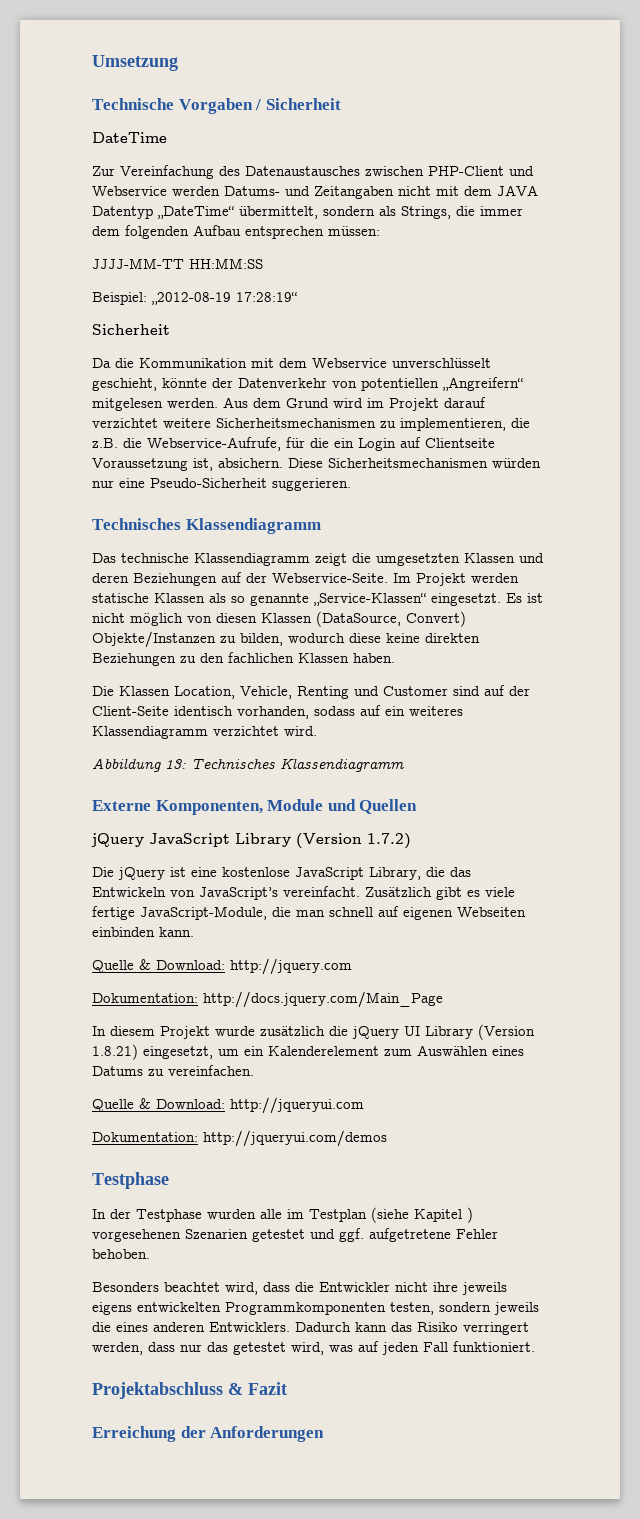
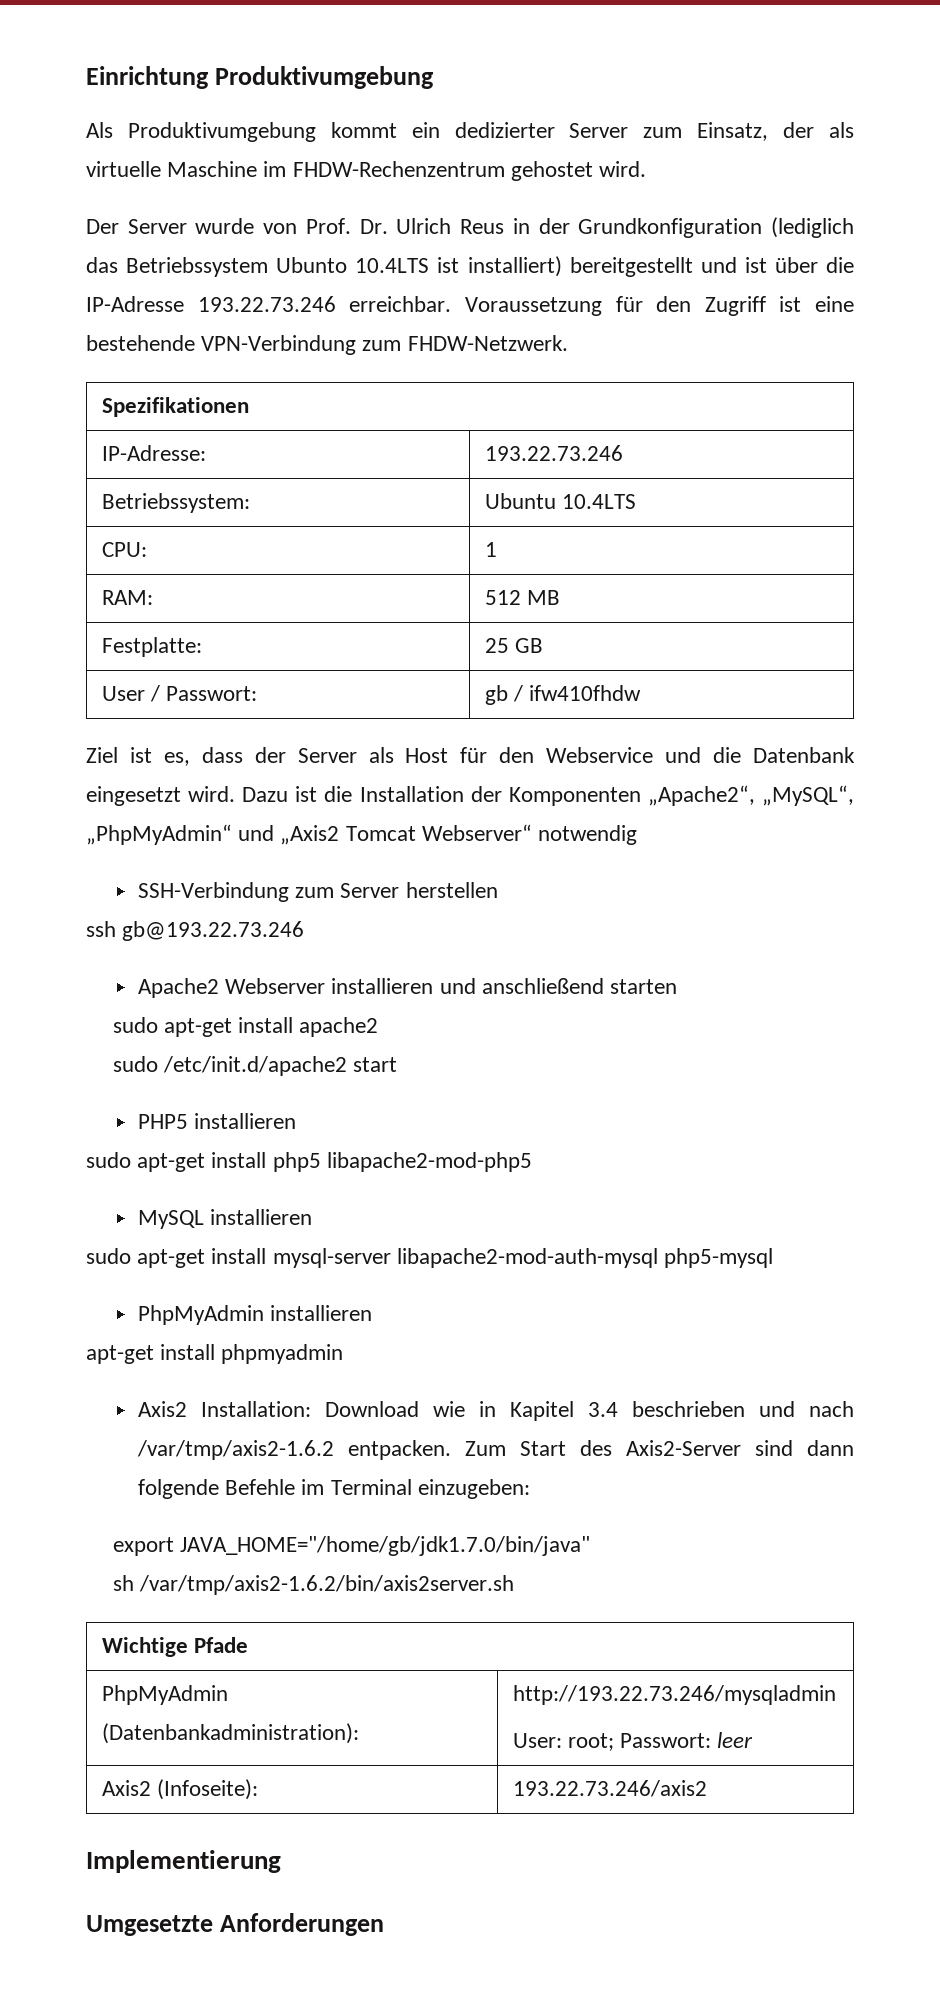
[92,55,178,71] [92,98,341,114] [92,132,167,143] [92,165,534,179] [92,185,538,199] [92,206,523,219] [92,225,380,239] [92,258,263,269] [92,292,297,305] [92,324,170,335] [92,358,491,368] [92,377,523,391] [92,397,486,411] [92,418,530,431] [92,437,495,451] [92,458,541,471] [92,478,351,491] [92,518,321,534] [92,553,544,566] [92,572,519,586] [92,593,543,606] [92,611,466,627] [92,631,480,648] [92,652,395,666] [92,685,530,699] [92,705,463,719] [92,726,317,739] [92,758,404,772] [92,799,418,815] [91,833,411,849] [92,867,471,880] [92,886,515,900] [92,906,526,920] [92,927,194,937] [92,958,352,975] [92,991,443,1008] [92,1024,535,1040] [92,1044,524,1060] [92,1065,254,1076] [92,1097,364,1114] [92,1130,387,1147] [92,1172,169,1189] [92,1207,473,1223] [92,1228,498,1242] [92,1249,150,1259] [92,1282,507,1295] [92,1302,539,1315] [92,1322,529,1335] [92,1341,535,1355] [92,1382,287,1399] [92,1426,206,1442] Umsetzung // Technische Vorgaben / Sicherheit // DateTime // Zur Vereinfachung des Datenaustausches zwischen PHP-Client und Webservice werden Datums- und Zeitangaben nicht mit dem JAVA Datentyp „DateTime“ übermittelt, sondern als Strings, die immer dem folgenden Aufbau entsprechen müssen: // JJJJ-MM-TT HH:MM:SS // Beispiel: „2012-08-19 17:28:19“ // Sicherheit // Da die Kommunikation mit dem Webservice unverschlüsselt geschieht, könnte der Datenverkehr von potentiellen „Angreifern“ mitgelesen werden. Aus dem Grund wird im Projekt darauf verzichtet weitere Sicherheitsmechanismen zu implementieren, die z.B. die Webservice-Aufrufe, für die ein Login auf Clientseite Voraussetzung ist, absichern. Diese Sicherheitsmechanismen würden nur eine Pseudo-Sicherheit suggerieren. // Technisches Klassendiagramm // Das technische Klassendiagramm zeigt die umgesetzten Klassen und deren Beziehungen auf der Webservice-Seite. Im Projekt werden statische Klassen als so genannte „Service-Klassen“ eingesetzt. Es ist nicht möglich von diesen Klassen (DataSource, Convert) Objekte/Instanzen zu bilden, wodurch diese keine direkten Beziehungen zu den fachlichen Klassen haben. // Die Klassen Location, Vehicle, Renting und Customer sind auf der Client-Seite identisch vorhanden, sodass auf ein weiteres Klassendiagramm verzichtet wird. // Abbildung 13: Technisches Klassendiagramm // Externe Komponenten, Module und Quellen // jQuery JavaScript Library (Version 1.7.2) // Die jQuery ist eine kostenlose JavaScript Library, die das Entwickeln von JavaScript’s vereinfacht. Zusätzlich gibt es viele fertige JavaScript-Module, die man schnell auf eigenen Webseiten einbinden kann. // Quelle & Download: http://jquery.com // Dokumentation: http://docs.jquery.com/Main_Page // In diesem Projekt wurde zusätzlich die jQuery UI Library (Version 1.8.21) eingesetzt, um ein Kalenderelement zum Auswählen eines Datums zu vereinfachen. // Quelle & Download: http://jqueryui.com // Dokumentation: http://jqueryui.com/demos // Testphase // In der Testphase wurden alle im Testplan (siehe Kapitel ) vorgesehenen Szenarien getestet und ggf. aufgetretene Fehler behoben. // Besonders beachtet wird, dass die Entwickler nicht ihre jeweils eigens entwickelten Programmkomponenten testen, sondern jeweils die eines anderen Entwicklers. Dadurch kann das Risiko verringert werden, dass nur das getestet wird, was auf jeden Fall funktioniert. // Projektabschluss & Fazit // Erreichung der -> [86,66,434,89] [86,122,854,142] [86,161,647,181] [86,217,855,238] [86,256,855,277] [86,296,854,316] [86,335,568,355] [101,397,249,417] [101,445,206,461] [484,445,623,461] [101,493,250,513] [484,493,636,509] [101,542,147,557] [484,542,497,557] [101,590,153,605] [484,590,560,605] [101,637,202,657] [484,638,543,653] [101,685,258,702] [484,685,642,705] [86,747,855,766] [86,785,854,806] [86,824,638,845] [138,882,498,902] [86,921,305,941] [138,978,678,998] [112,1017,379,1037] [112,1056,398,1076] [138,1113,297,1129] [86,1152,532,1172] [138,1209,313,1229] [86,1248,774,1268] [138,1305,373,1325] [86,1344,344,1364] [138,1401,855,1421] [137,1440,854,1460] [138,1479,530,1499] [112,1536,590,1556] [112,1575,514,1595] [101,1637,248,1657] [101,1685,228,1705] [101,1723,359,1744] [512,1685,836,1705] [512,1732,754,1751] [101,1779,258,1800] [512,1780,707,1797] [86,1850,281,1873] [86,1915,213,1936] Einrichtung Produktivumgebung // Als Produktivumgebung kommt ein dedizierter Server zum Einsatz, der als virtuelle Maschine im FHDW-Rechenzentrum gehostet wird. // Der Server wurde von Prof. Dr. Ulrich Reus in der Grundkonfiguration (lediglich das Betriebssystem Ubunto 10.4LTS ist installiert) bereitgestellt und ist über die IP-Adresse 193.22.73.246 erreichbar. Voraussetzung für den Zugriff ist eine bestehende VPN-Verbindung zum FHDW-Netzwerk. // Spezifikationen // IP-Adresse: | 193.22.73.246 // Betriebssystem: | Ubuntu 10.4LTS // CPU: | 1 // RAM: | 512 MB // Festplatte: | 25 GB // User / Passwort: | gb / ifw410fhdw // Ziel ist es, dass der Server als Host für den Webservice und die Datenbank eingesetzt wird. Dazu ist die Installation der Komponenten „Apache2“, „MySQL“, „PhpMyAdmin“ und „Axis2 Tomcat Webserver“ notwendig // SSH-Verbindung zum Server herstellen // ssh gb@193.22.73.246 // Apache2 Webserver installieren und anschließend starten // sudo apt-get install apache2 // sudo /etc/init.d/apache2 start // PHP5 installieren // sudo apt-get install php5 libapache2-mod-php5 // MySQL installieren // sudo apt-get install mysql-server libapache2-mod-auth-mysql php5-mysql // PhpMyAdmin installieren // apt-get install phpmyadmin // Axis2 Installation: Download wie in Kapitel 3.4 beschrieben und nach /var/tmp/axis2-1.6.2 entpacken. Zum Start des Axis2-Server sind dann folgende Befehle im Terminal einzugeben: // export JAVA_HOME="/home/gb/jdk1.7.0/bin/java" // sh /var/tmp/axis2-1.6.2/bin/axis2server.sh // Wichtige Pfade // PhpMyAdmin (Datenbankadministration): | http://193.22.73.246/mysqladmin // User: root; Passwort: leer // Axis2 (Infoseite): | 193.22.73.246/axis2 // Implementierung // Umgesetzte

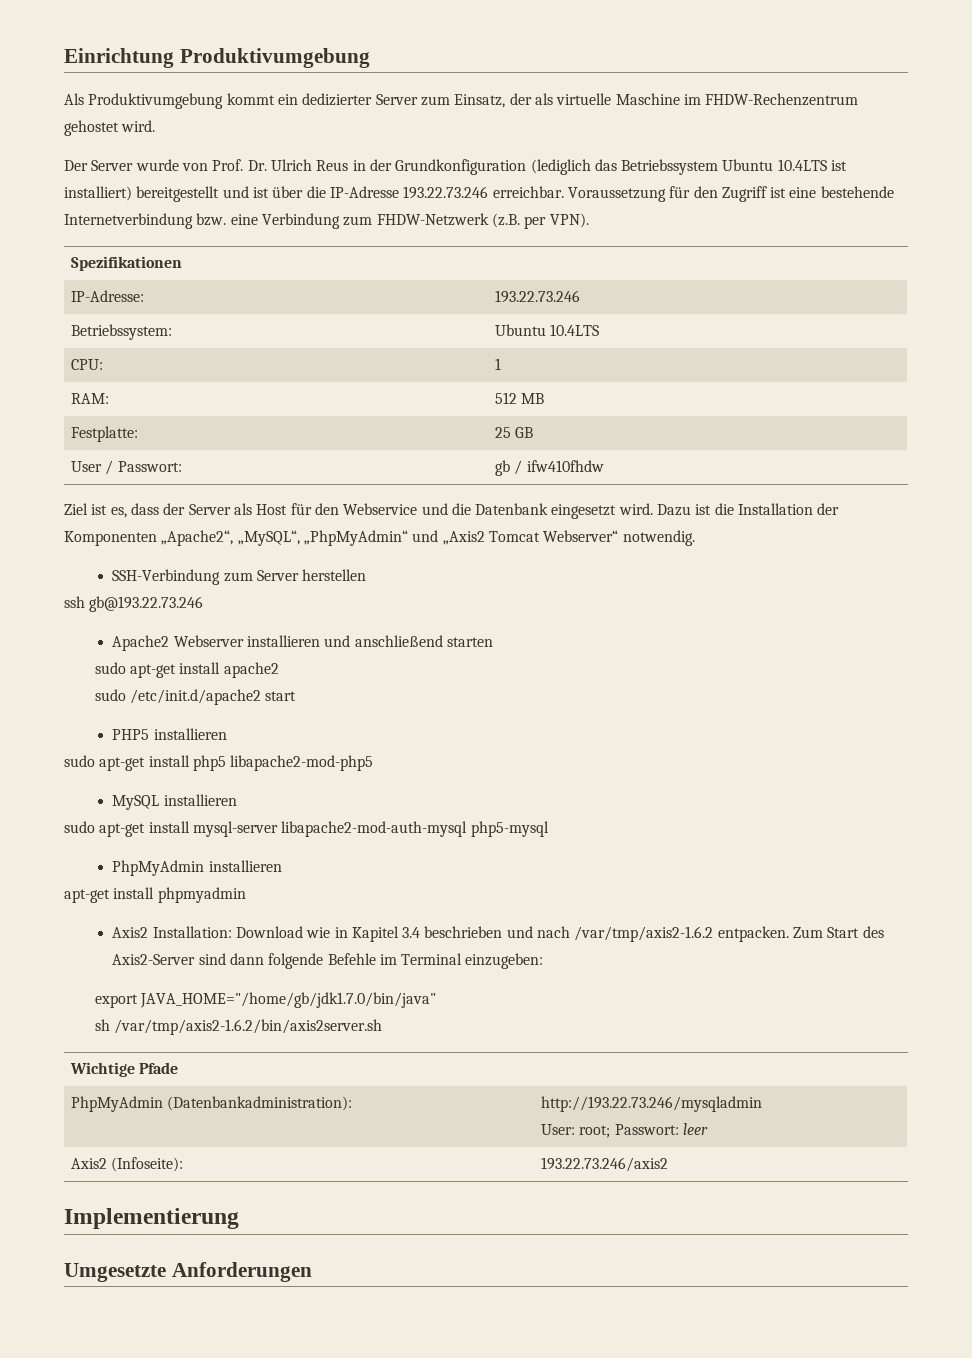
[276,257,348,273] Ubunto -> [722,159,774,171] Ubuntu
[201,335,568,355] VPN-Verbindung zum FHDW-Netzwerk. -> [64,213,589,229] Internetverbindung bzw. eine Verbindung zum FHDW-Netzwerk (z.B. per VPN).
[538,825,638,845] notwendig -> [622,530,695,546] notwendig.

